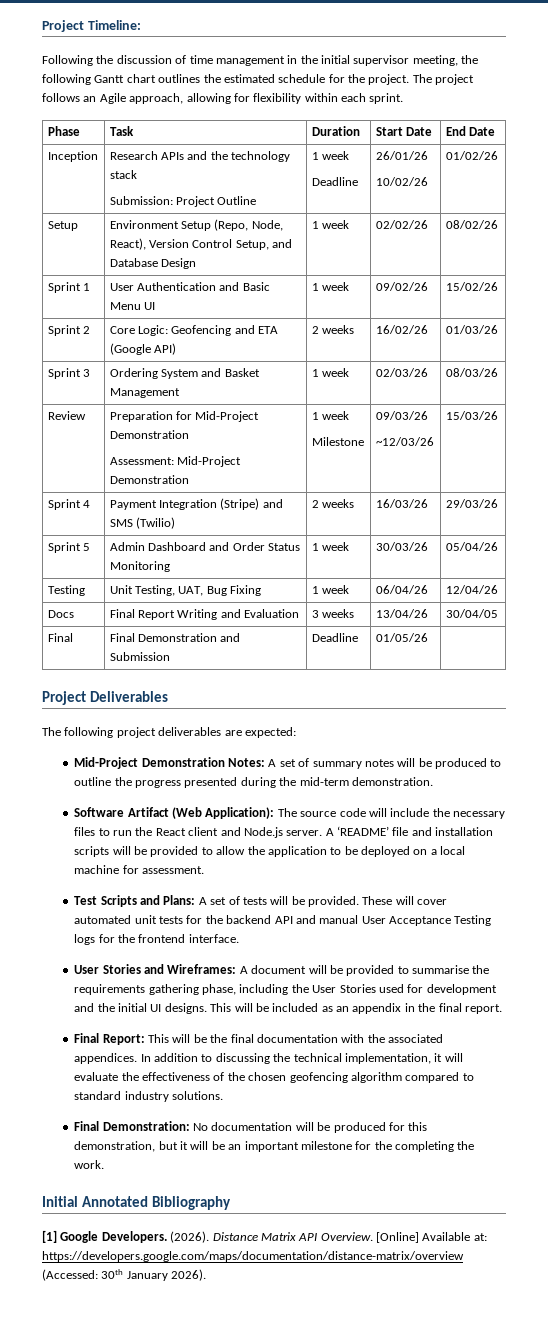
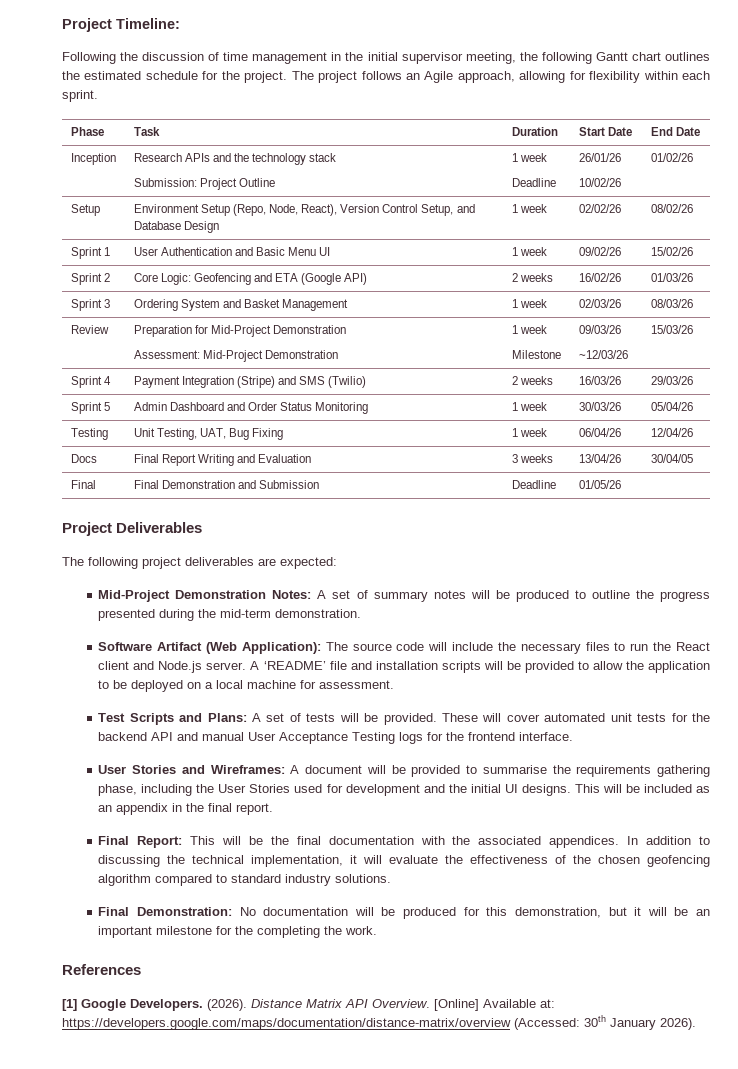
[42,1196,231,1210] Initial Annotated Bibliography -> [62,964,141,975] References

